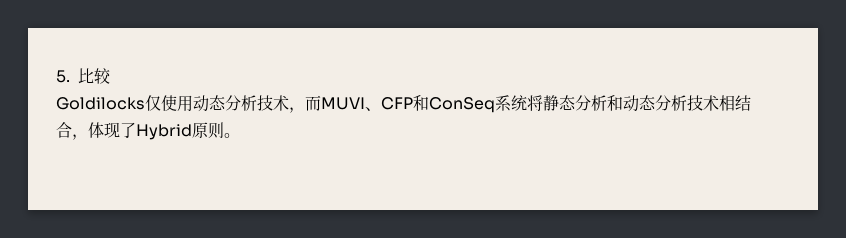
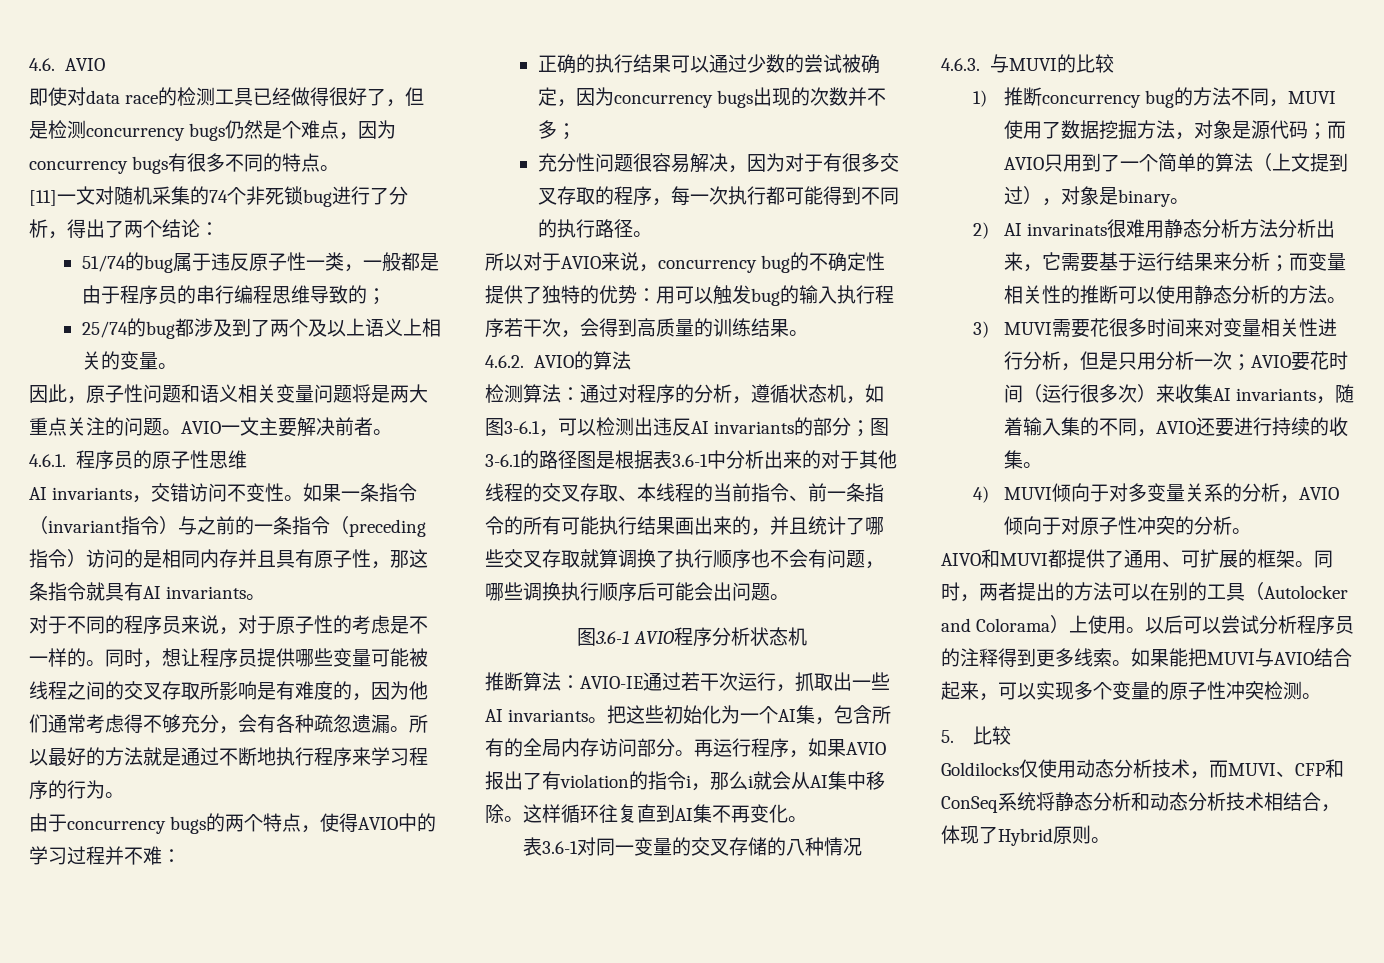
(56, 76) none -> [29,58,105,71] [29,87,425,107] [29,120,397,141] [29,153,340,174] [29,186,408,207] [29,219,219,239] [81,252,439,273] [81,285,386,305] [81,318,441,339] [81,351,177,370] [29,384,428,404] [29,417,392,437] [29,450,247,470] [29,483,418,503] [29,516,426,537] [29,549,428,569] [29,582,266,601] [29,615,428,635] [29,648,428,668] [29,681,428,701] [29,714,428,734] [29,747,428,767] [29,780,124,800] [29,813,437,834] [29,846,181,865] [537,54,880,74] [537,87,886,108] [537,120,576,140] [537,153,899,173] [537,186,899,206] [537,219,652,238] [485,252,886,273] [485,285,894,306] [485,318,808,338] [485,351,631,370] [485,384,884,404] [485,417,890,437] [485,450,897,469] [485,483,884,502] [485,516,884,536] [485,549,884,569] [485,582,789,602] [577,627,807,647] [485,672,890,692] [485,705,892,725] [485,738,886,758] [485,771,885,791] [485,804,807,823] [522,837,862,856] [941,54,1114,73] [972,87,1337,108] [1004,120,1347,140] [1004,153,1349,172] [1004,186,1190,207] [972,219,1336,239] [1004,252,1347,272] [1004,285,1347,304] [972,318,1338,338] [1004,351,1349,371] [1004,384,1355,404] [1004,417,1349,437] [1004,450,1043,469] [972,483,1340,503] [1004,516,1252,535] [941,549,1333,568] [941,582,1348,602] [941,615,1355,635] [941,648,1352,667] [941,681,1321,701] 4.6. AVIO // 即使对data race的检测工具已经做得很好了，但是检测concurrency bugs仍然是个难点，因为concurrency bugs有很多不同的特点。 // [11]一文对随机采集的74个非死锁bug进行了分析，得出了两个结论： // 51/74的bug属于违反原子性一类，一般都是由于程序员的串行编程思维导致的； // 25/74的bug都涉及到了两个及以上语义上相关的变量。 // 因此，原子性问题和语义相关变量问题将是两大重点关注的问题。AVIO一文主要解决前者。 // 4.6.1.程序员的原子性思维 // AI invariants，交错访问不变性。如果一条指令（invariant指令）与之前的一条指令（preceding指令）访问的是相同内存并且具有原子性，那这条指令就具有AI invariants。 // 对于不同的程序员来说，对于原子性的考虑是不一样的。同时，想让程序员提供哪些变量可能被线程之间的交叉存取所影响是有难度的，因为他们通常考虑得不够充分，会有各种疏忽遗漏。所以最好的方法就是通过不断地执行程序来学习程序的行为。 // 由于concurrency bugs的两个特点，使得AVIO中的学习过程并不难： // 正确的执行结果可以通过少数的尝试被确定，因为concurrency bugs出现的次数并不多； // 充分性问题很容易解决，因为对于有很多交叉存取的程序，每一次执行都可能得到不同的执行路径。 // 所以对于AVIO来说，concurrency bug的不确定性提供了独特的优势：用可以触发bug的输入执行程序若干次，会得到高质量的训练结果。 // 4.6.2. AVIO的算法 // 检测算法：通过对程序的分析，遵循状态机，如图3-6.1，可以检测出违反AI invariants的部分；图3-6.1的路径图是根据表3.6-1中分析出来的对于其他线程的交叉存取、本线程的当前指令、前一条指令的所有可能执行结果画出来的，并且统计了哪些交叉存取就算调换了执行顺序也不会有问题，哪些调换执行顺序后可能会出问题。 // 图3.6-1 AVIO程序分析状态机 // 推断算法：AVIO-IE通过若干次运行，抓取出一些AI invariants。把这些初始化为一个AI集，包含所有的全局内存访问部分。再运行程序，如果AVIO报出了有violation的指令i，那么i就会从AI集中移除。这样循环往复直到AI集不再变化。 // 表3.6-1对同一变量的交叉存储的八种情况 // 4.6.3.与MUVI的比较 // 1)推断concurrency bug的方法不同，MUVI使用了数据挖掘方法，对象是源代码；而AVIO只用到了一个简单的算法（上文提到过），对象是binary。 // 2) AI invarinats很难用静态分析方法分析出来，它需要基于运行结果来分析；而变量相关性的推断可以使用静态分析的方法。 // 3) MUVI需要花很多时间来对变量相关性进行分析，但是只用分析一次；AVIO要花时间（运行很多次）来收集AI invariants，随着输入集的不同，AVIO还要进行持续的收集。 // 4) MUVI倾向于对多变量关系的分析，AVIO倾向于对原子性冲突的分析。 // AIVO和MUVI都提供了通用、可扩展的框架。同时，两者提出的方法可以在别的工具（Autolocker and Colorama）上使用。以后可以尝试分析程序员的注释得到更多线索。如果能把MUVI与AVIO结合起来，可以实现多个变量的原子性冲突检测。 //

